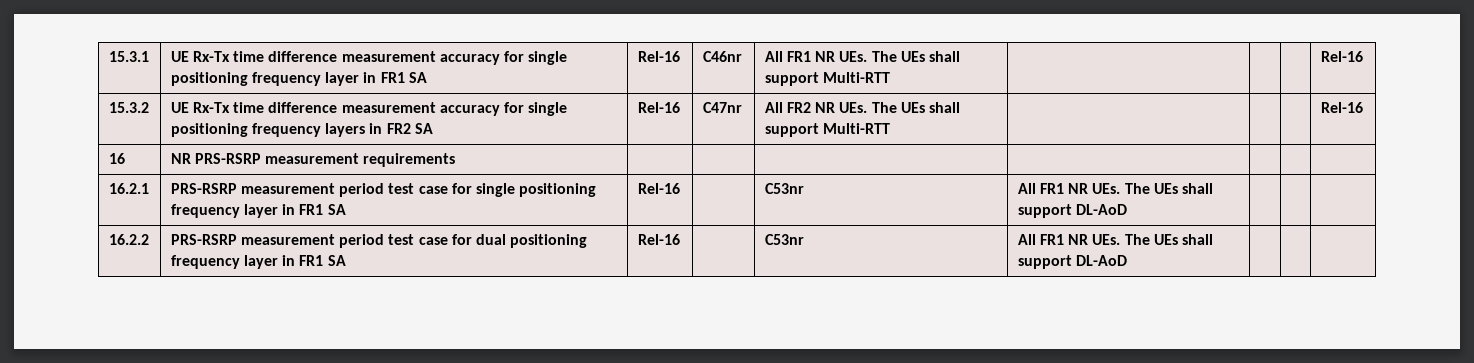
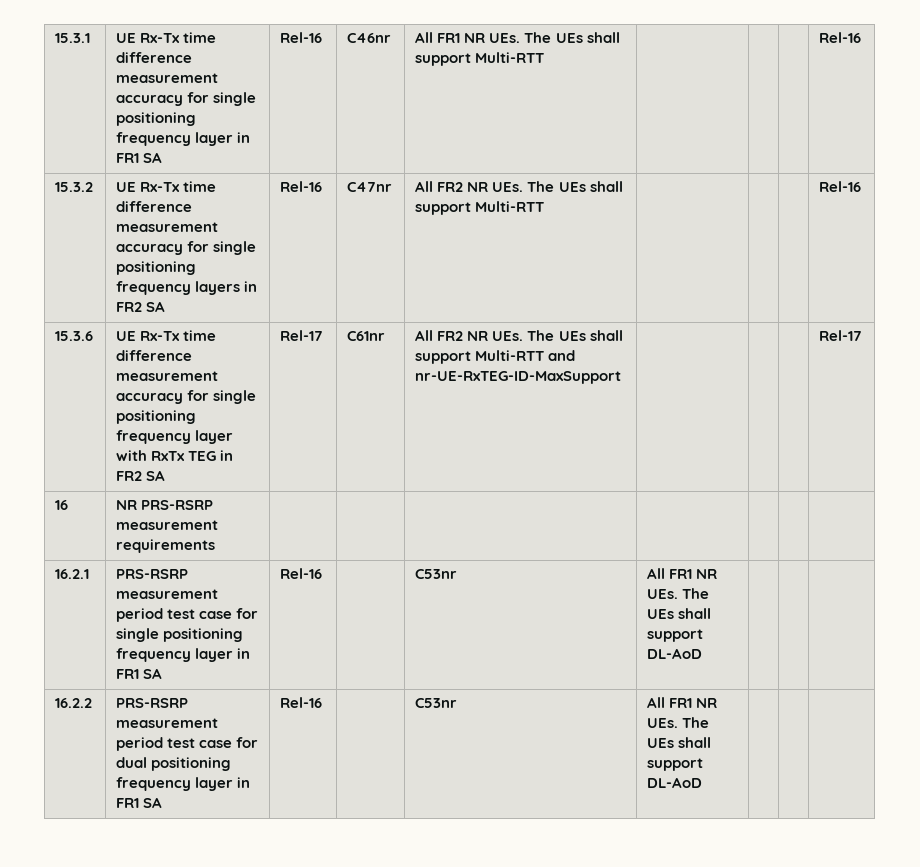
(1363, 107) none -> [55,331,94,341] [116,330,217,341] [116,350,193,361] [116,371,219,381] [116,390,257,404] [116,410,197,424] [116,430,234,444] [116,450,234,461] [116,470,166,481] [280,330,324,341] [347,331,386,341] [415,330,623,341] [415,350,576,364] [415,371,622,384] [819,330,863,341] // 15.3.6 | UE Rx-Tx time difference measurement accuracy for single positioning frequency layer with RxTx TEG in FR2 SA | Rel-17 | C61nr | All FR2 NR UEs. The UEs shall support Multi-RTT and nr-UE-RxTEG-ID-MaxSupport | | | | Rel-17

